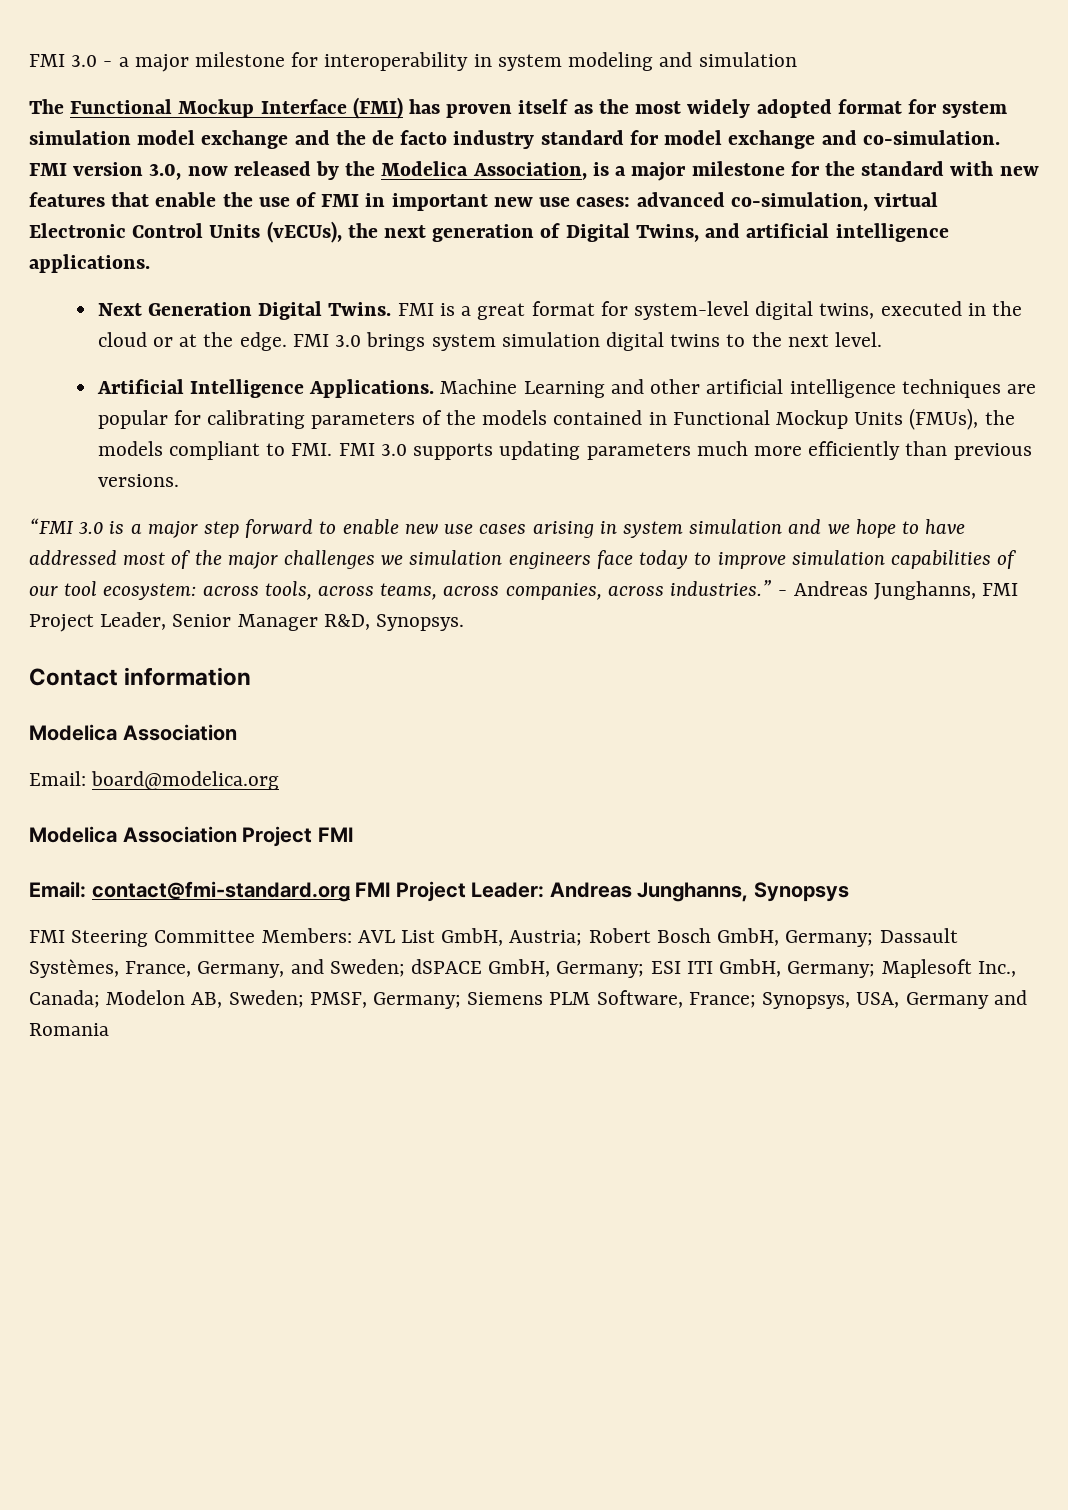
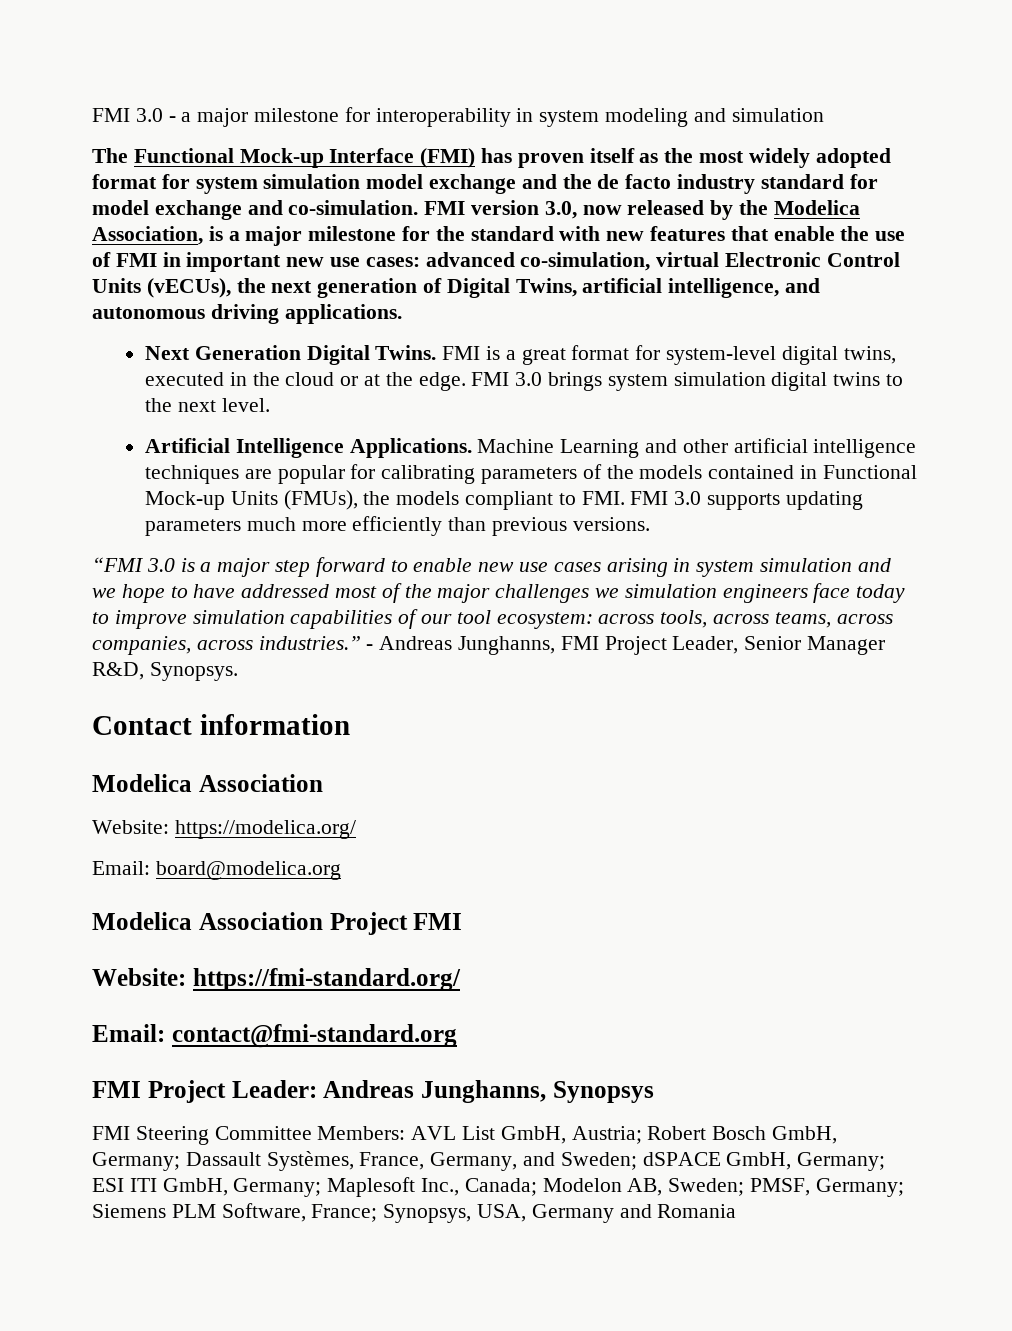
[178,99,255,118] Mockup -> [239,148,324,168] Mock-up
[705,223,949,242] and artificial intelligence -> [582,278,821,298] [92,304,279,324] artificial intelligence, and autonomous driving
[775,410,848,429] Mockup -> [144,491,225,510] Mock-up
(237, 732) none -> [92,820,356,839] // Website: https://modelica.org/
(353, 834) none -> [92,968,461,991] // Website: https://fmi-standard.org/
(350, 891) none -> (457, 1036) //

